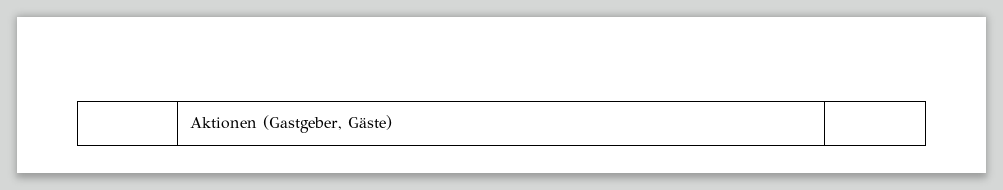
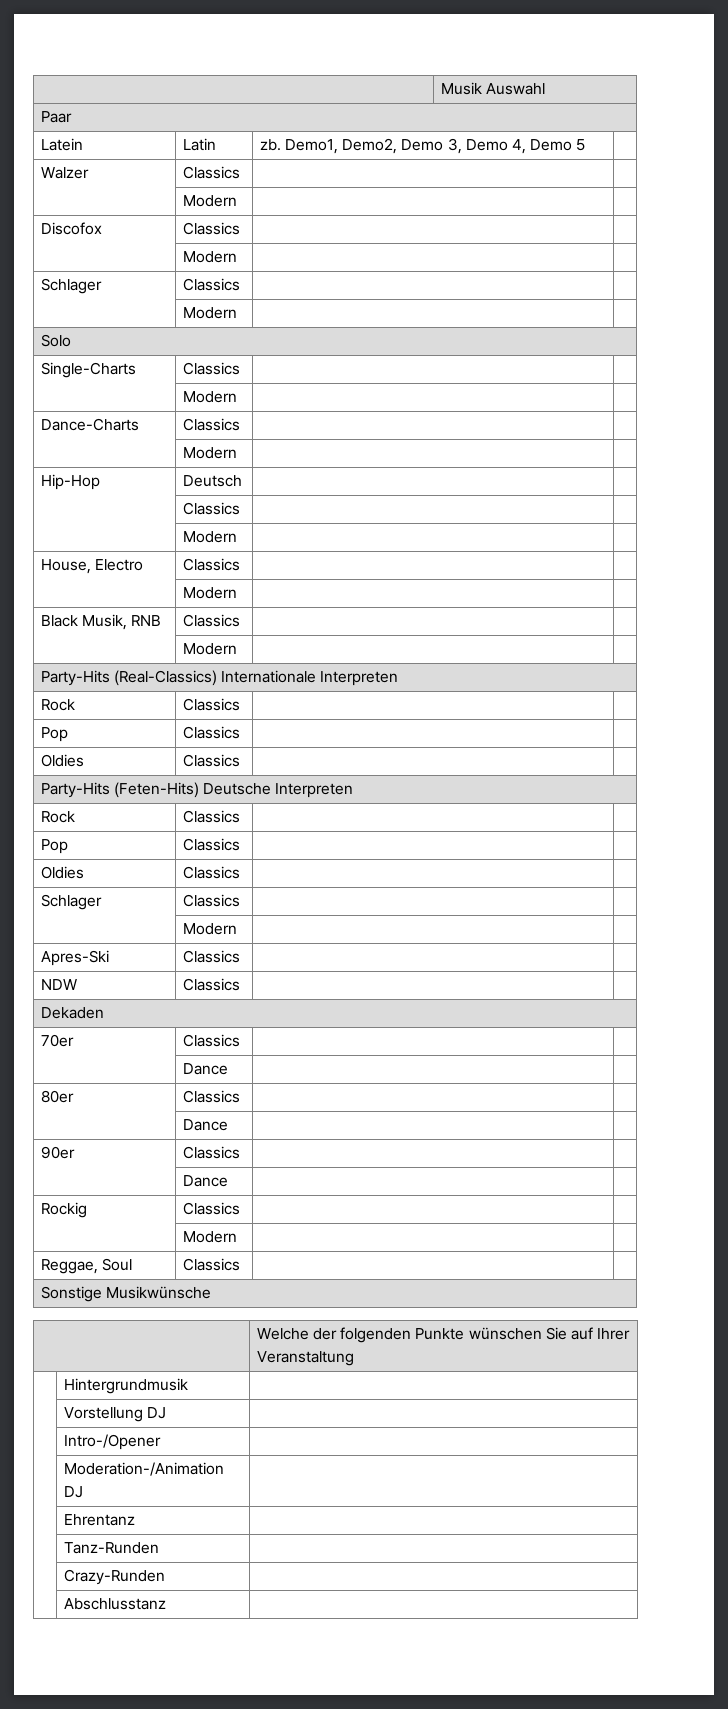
[190,115,393,133] | Aktionen (Gastgeber, Gäste) -> [440,82,545,95] [40,111,72,123] [40,138,83,151] [182,138,216,151] [259,138,586,154] [40,167,89,179] [182,166,240,179] [182,195,237,207] [40,222,102,235] [182,222,240,235] [182,251,237,263] [40,278,102,294] [182,278,240,291] [182,307,237,319] [40,334,71,347] [40,362,136,378] [182,362,240,375] [182,391,237,403] [40,418,139,431] [182,418,240,431] [182,447,237,459] [40,474,100,490] [182,475,242,487] [182,502,240,515] [182,531,237,543] [40,559,143,574] [182,558,240,571] [182,587,237,599] [40,614,162,630] [182,614,240,627] [182,643,237,655] [40,670,399,686] [40,699,75,711] [182,698,240,711] [40,727,68,742] [182,726,240,739] [40,754,84,767] [182,754,240,767] [40,782,354,798] [40,811,75,823] [182,810,240,823] [40,839,68,854] [182,838,240,851] [40,866,84,879] [182,866,240,879] [40,894,102,910] [182,894,240,907] [182,923,237,935] [40,950,109,966] [182,950,240,963] [40,979,77,990] [182,978,240,991] [40,1007,104,1019] [40,1034,74,1047] [182,1034,240,1047] [182,1063,228,1075] [40,1090,74,1103] [182,1090,240,1103] [182,1119,228,1131] [40,1146,75,1159] [182,1146,240,1159] [182,1175,228,1187] [40,1202,87,1218] [182,1202,240,1215] [182,1231,237,1243] [40,1258,132,1274] [182,1258,240,1271] [40,1286,211,1302] [256,1327,631,1343] [256,1351,354,1366] [63,1378,188,1394] [63,1407,166,1422] [63,1434,161,1450] [63,1462,224,1476] [63,1486,83,1498] [63,1514,135,1526] [63,1542,159,1554] [63,1569,165,1585] [63,1598,166,1610] | Musik Auswahl // Paar // Latein | Latin | zb. Demo1, Demo2, Demo 3, Demo 4, Demo 5 | // Walzer | Classics | | // | Modern | | // Discofox | Classics | | // | Modern | | // Schlager | Classics | | // | Modern | | // Solo // Single-Charts | Classics | | // | Modern | | // Dance-Charts | Classics | | // | Modern | | // Hip-Hop | Deutsch | | // | Classics | | // | Modern | | // House, Electro | Classics | | // | Modern | | // Black Musik, RNB | Classics | | // | Modern | | // Party-Hits (Real-Classics) Internationale Interpreten // Rock | Classics | | // Pop | Classics | | // Oldies | Classics | | // Party-Hits (Feten-Hits) Deutsche Interpreten // Rock | Classics | | // Pop | Classics | | // Oldies | Classics | | // Schlager | Classics | | // | Modern | | // Apres-Ski | Classics | | // NDW | Classics | | // Dekaden // 70er | Classics | | // | Dance | | // 80er | Classics | | // | Dance | | // 90er | Classics | | // | Dance | | // Rockig | Classics | | // | Modern | | // Reggae, Soul | Classics | | // Sonstige Musikwünsche // | Welche der folgenden Punkte wünschen Sie auf Ihrer Veranstaltung // | Hintergrundmusik | // | Vorstellung DJ | // | Intro-/Opener | // | Moderation-/Animation DJ | // | Ehrentanz | // | Tanz-Runden | // | Crazy-Runden | // | Abschlusstanz

